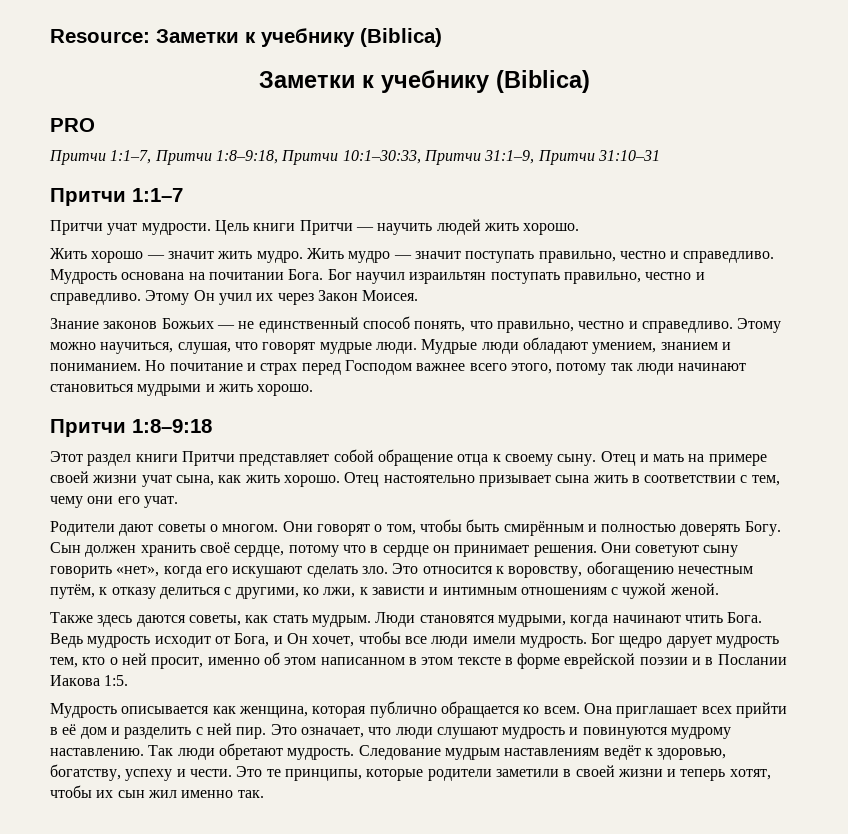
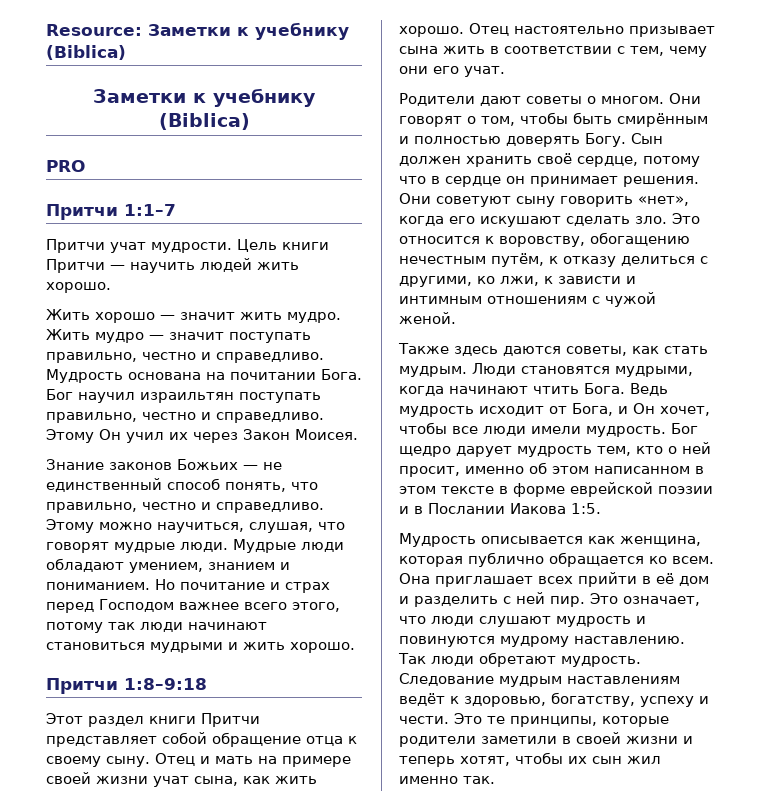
[49,150,660,165] // Притчи 1:1–7, Притчи 1:8–9:18, Притчи 10:1–30:33, Притчи 31:1–9, Притчи 31:10–31 -> (85, 166) none

